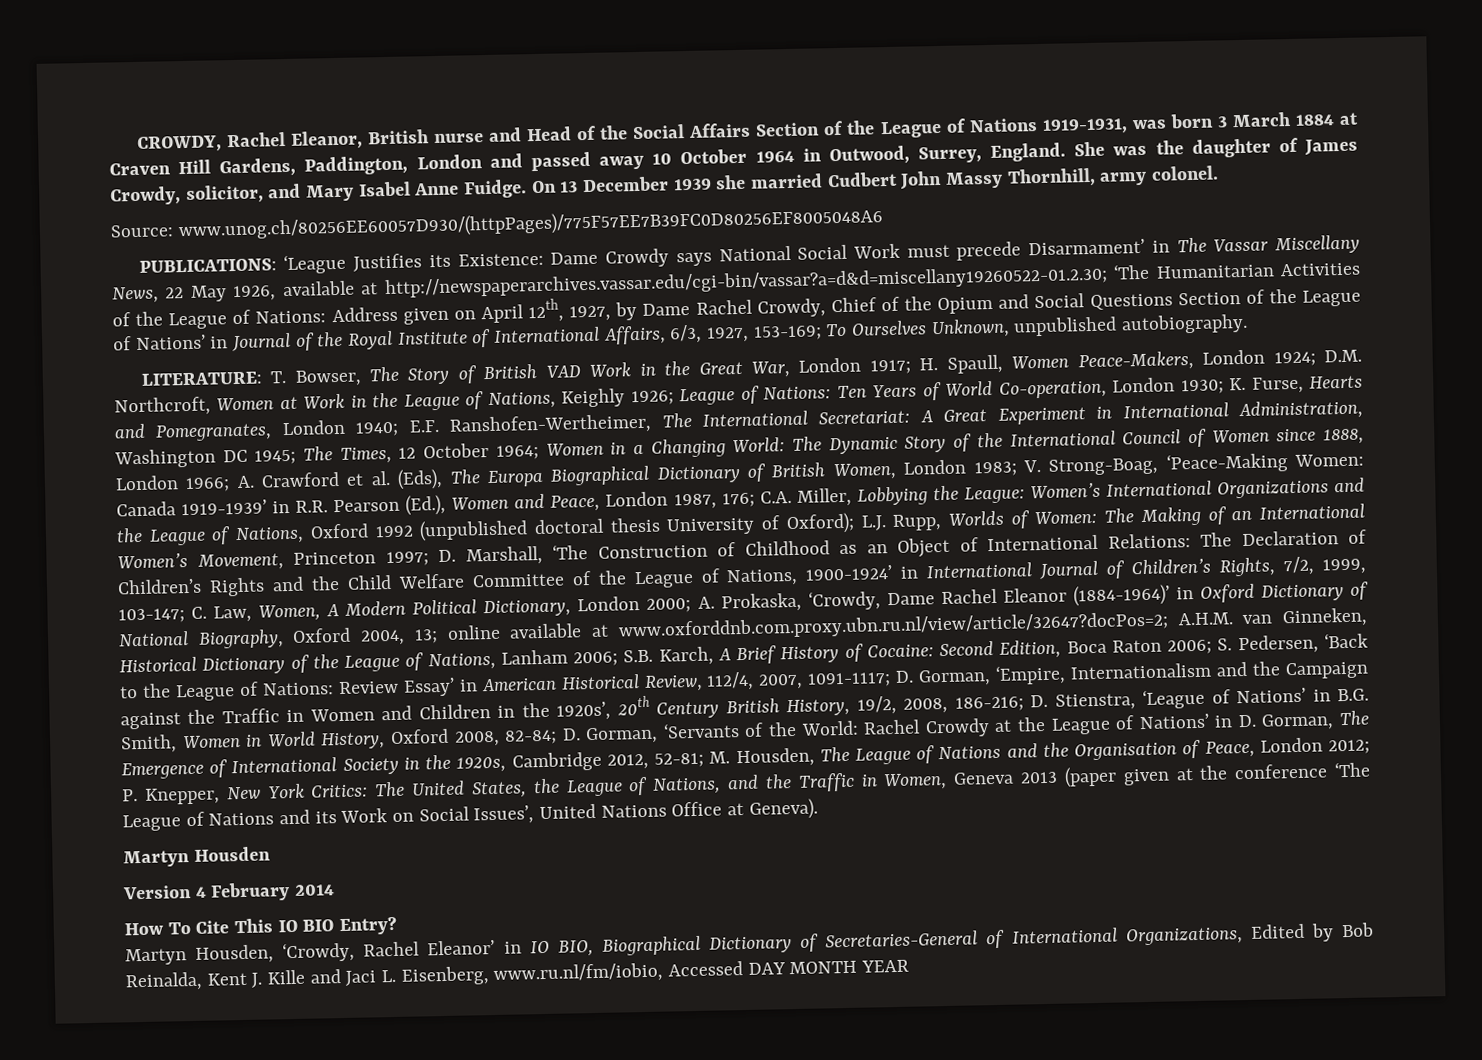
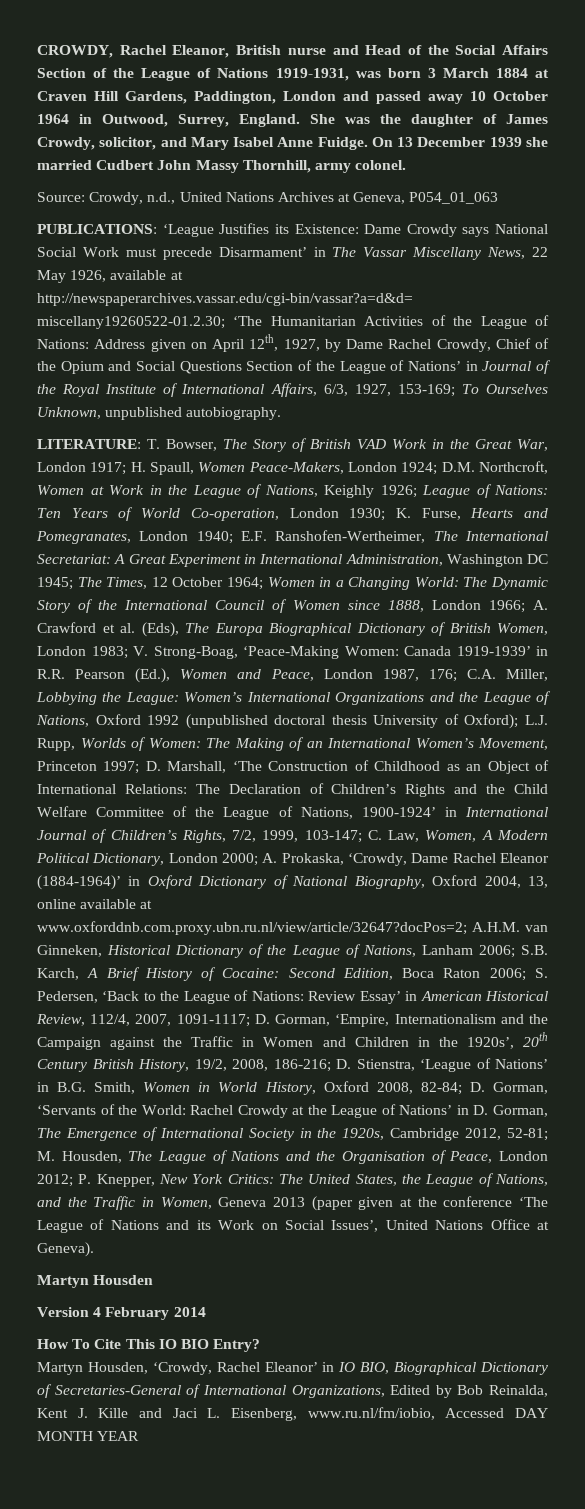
[177,207,884,242] www.unog.ch/80256EE60057D930/(httpPages)/775F57EE7B39FC0D80256EF8005048A6 -> [89,192,499,205] Crowdy, n.d., United Nations Archives at Geneva, P054_01_063
[413,629,438,644] 13; -> [528,876,548,888] 13,

